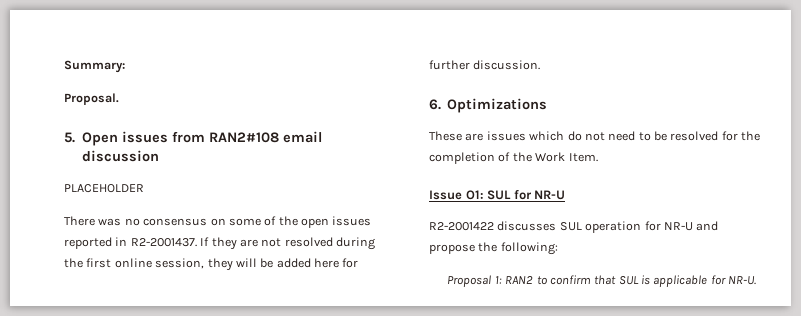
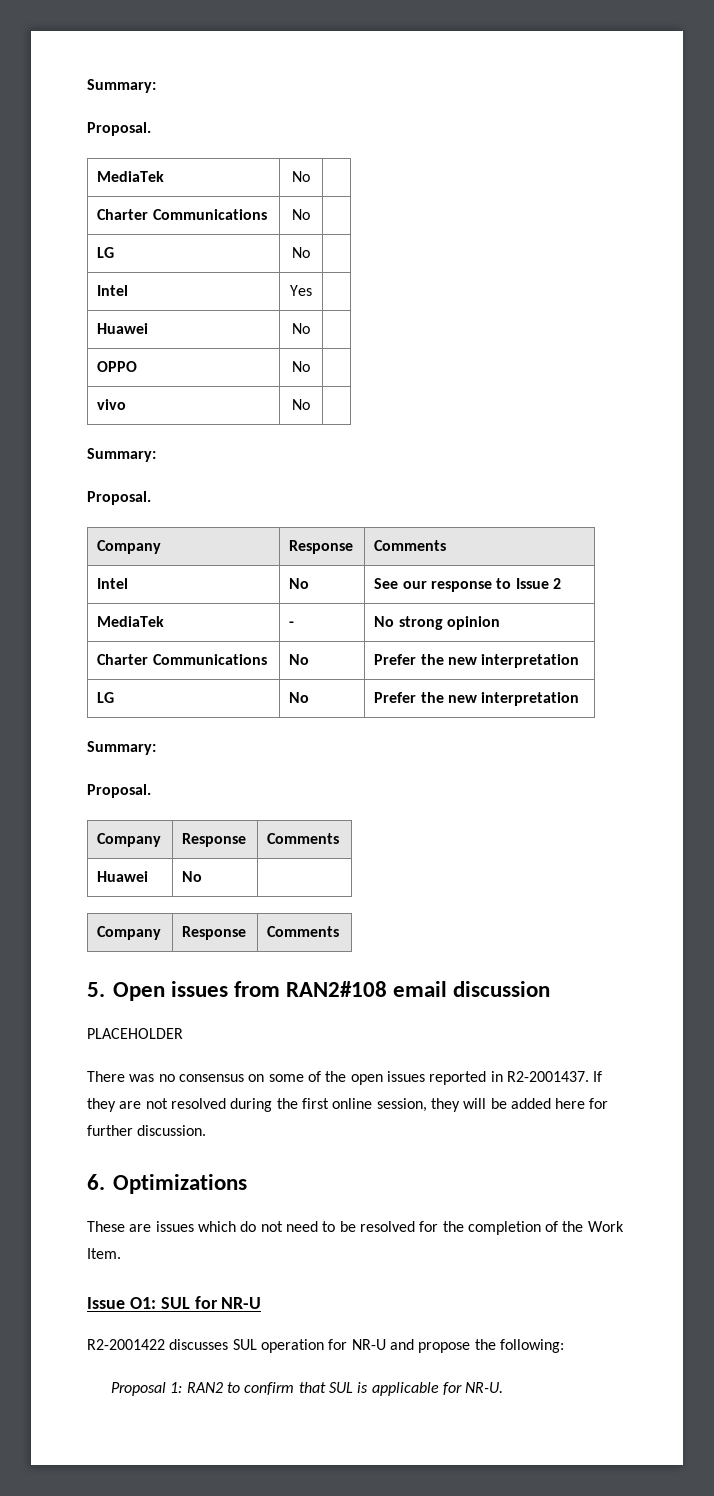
[64,60,125,73] [64,93,119,105] Summary: // Proposal. -> [87,79,156,93] [87,122,151,136] [97,171,165,182] [292,171,310,182] [97,209,267,220] [292,209,310,220] [97,247,115,258] [292,247,310,258] [97,285,129,296] [290,285,312,296] [97,323,149,334] [292,323,310,334] [97,361,138,372] [292,361,310,372] [97,399,127,410] [292,399,310,410] [87,448,156,462] [87,491,151,505] [97,540,162,554] [289,540,354,554] [374,540,447,551] [97,578,129,589] [289,578,310,589] [374,578,561,592] [97,616,165,627] [289,621,295,627] [374,616,500,630] [97,654,267,665] [289,654,310,665] [374,654,580,668] [97,692,115,703] [289,692,310,703] [374,692,580,706] [87,741,156,755] [87,784,151,798] [97,833,162,847] [182,833,247,847] [267,833,340,844] [97,871,149,882] [182,871,203,882] [97,926,162,940] [182,926,247,940] [267,926,340,937] Summary: // Proposal. // MediaTek | No | // Charter Communications | No | // LG | No | // Intel | Yes | // Huawei | No | // OPPO | No | // vivo | No | // Summary: // Proposal. // Company | Response | Comments // Intel | No | See our response to Issue 2 // MediaTek | - | No strong opinion // Charter Communications | No | Prefer the new interpretation // LG | No | Prefer the new interpretation // Summary: // Proposal. // Company | Response | Comments // Huawei | No | // Company | Response | Comments

